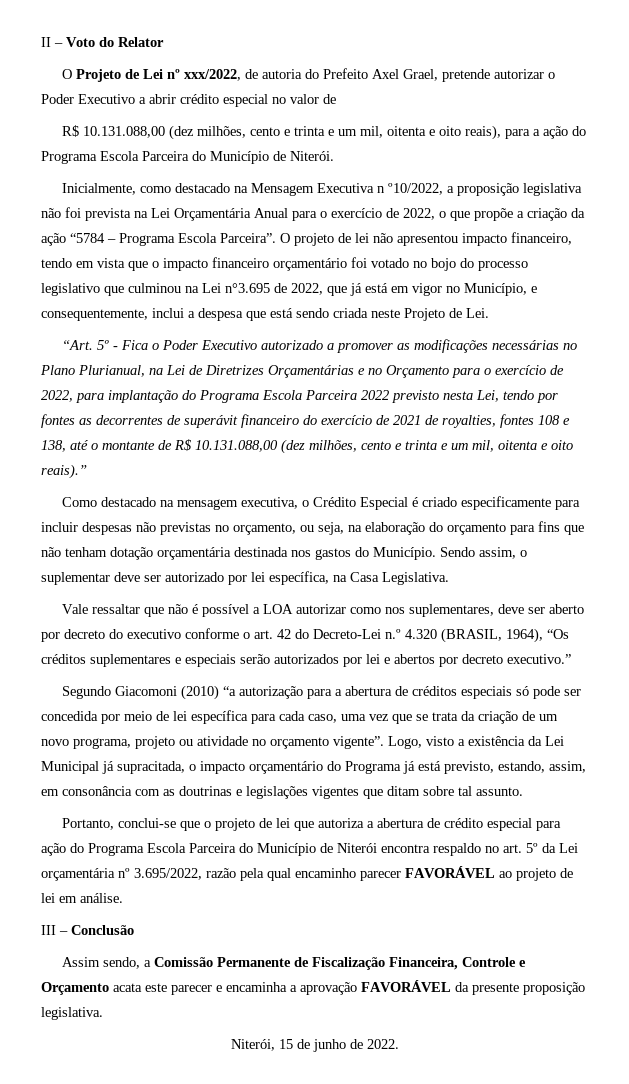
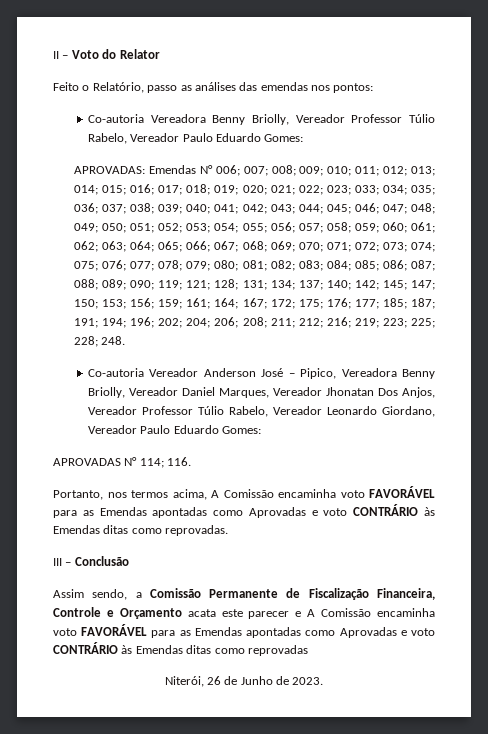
[62,68,556,82] [41,94,336,107] [62,125,587,140] [41,151,334,164] [62,183,583,196] [41,207,585,221] [41,232,572,246] [41,257,528,271] [41,283,537,296] [41,308,489,321] [62,339,578,353] [40,365,564,378] [41,390,558,403] [41,414,570,428] [41,439,573,454] [41,464,87,479] [62,496,581,510] [41,521,584,535] [41,547,527,560] [41,571,449,585] [62,604,585,617] [41,628,569,643] [41,654,571,667] [62,685,582,700] [41,710,558,724] [41,736,564,749] [41,761,586,774] [41,786,523,799] [62,818,562,831] [41,843,578,856] [41,866,573,881] [41,893,123,903] O Projeto de Lei nº xxx/2022, de autoria do Prefeito Axel Grael, pretende autorizar o Poder Executivo a abrir crédito especial no valor de // R$ 10.131.088,00 (dez milhões, cento e trinta e um mil, oitenta e oito reais), para a ação do Programa Escola Parceira do Município de Niterói. // Inicialmente, como destacado na Mensagem Executiva n º10/2022, a proposição legislativa não foi prevista na Lei Orçamentária Anual para o exercício de 2022, o que propõe a criação da ação “5784 – Programa Escola Parceira”. O projeto de lei não apresentou impacto financeiro, tendo em vista que o impacto financeiro orçamentário foi votado no bojo do processo legislativo que culminou na Lei n°3.695 de 2022, que já está em vigor no Município, e consequentemente, inclui a despesa que está sendo criada neste Projeto de Lei. // “Art. 5º - Fica o Poder Executivo autorizado a promover as modificações necessárias no Plano Plurianual, na Lei de Diretrizes Orçamentárias e no Orçamento para o exercício de 2022, para implantação do Programa Escola Parceira 2022 previsto nesta Lei, tendo por fontes as decorrentes de superávit financeiro do exercício de 2021 de royalties, fontes 108 e 138, até o montante de R$ 10.131.088,00 (dez milhões, cento e trinta e um mil, oitenta e oito reais).” // Como destacado na mensagem executiva, o Crédito Especial é criado especificamente para incluir despesas não previstas no orçamento, ou seja, na elaboração do orçamento para fins que não tenham dotação orçamentária destinada nos gastos do Município. Sendo assim, o suplementar deve ser autorizado por lei específica, na Casa Legislativa. // Vale ressaltar que não é possível a LOA autorizar como nos suplementares, deve ser aberto por decreto do executivo conforme o art. 42 do Decreto-Lei n.º 4.320 (BRASIL, 1964), “Os créditos suplementares e especiais serão autorizados por lei e abertos por decreto executivo.” // Segundo Giacomoni (2010) “a autorização para a abertura de créditos especiais só pode ser concedida por meio de lei específica para cada caso, uma vez que se trata da criação de um novo programa, projeto ou atividade no orçamento vigente”. Logo, visto a existência da Lei Municipal já supracitada, o impacto orçamentário do Programa já está previsto, estando, assim, em consonância com as doutrinas e legislações vigentes que ditam sobre tal assunto. // Portanto, conclui-se que o projeto de lei que autoriza a abertura de crédito especial para ação do Programa Escola Parceira do Município de Niterói encontra respaldo no art. 5º da Lei orçamentária nº 3.695/2022, razão pela qual encaminho parecer FAVORÁVEL ao projeto de lei em análise. -> [53,82,374,93] [87,114,435,125] [87,133,304,144] [74,165,435,176] [74,184,435,195] [74,203,435,214] [74,222,435,233] [74,241,435,252] [74,260,435,271] [74,279,435,290] [74,298,435,309] [74,317,435,328] [74,336,126,347] [87,368,435,379] [87,387,435,398] [87,406,435,417] [87,425,261,434] [53,457,192,468] [53,486,435,500] [53,504,435,518] [53,525,229,536] Feito o Relatório, passo as análises das emendas nos pontos: // Co-autoria Vereadora Benny Briolly, Vereador Professor Túlio Rabelo, Vereador Paulo Eduardo Gomes: // APROVADAS: Emendas N° 006; 007; 008; 009; 010; 011; 012; 013; 014; 015; 016; 017; 018; 019; 020; 021; 022; 023; 033; 034; 035; 036; 037; 038; 039; 040; 041; 042; 043; 044; 045; 046; 047; 048; 049; 050; 051; 052; 053; 054; 055; 056; 057; 058; 059; 060; 061; 062; 063; 064; 065; 066; 067; 068; 069; 070; 071; 072; 073; 074; 075; 076; 077; 078; 079; 080; 081; 082; 083; 084; 085; 086; 087; 088; 089; 090; 119; 121; 128; 131; 134; 137; 140; 142; 145; 147; 150; 153; 156; 159; 161; 164; 167; 172; 175; 176; 177; 185; 187; 191; 194; 196; 202; 204; 206; 208; 211; 212; 216; 219; 223; 225; 228; 248. // Co-autoria Vereador Anderson José – Pipico, Vereadora Benny Briolly, Vereador Daniel Marques, Vereador Jhonatan Dos Anjos, Vereador Professor Túlio Rabelo, Vereador Leonardo Giordano, Vereador Paulo Eduardo Gomes: // APROVADAS N° 114; 116. // Portanto, nos termos acima, A Comissão encaminha voto FAVORÁVEL para as Emendas apontadas como Aprovadas e voto CONTRÁRIO às Emendas ditas como reprovadas.
[226,980,585,995] [41,1007,103,1020] [230,1039,399,1052] encaminha a aprovação FAVORÁVEL da presente proposição legislativa. // Niterói, 15 de junho de 2022. -> [307,608,435,617] [53,624,436,638] [53,642,308,656] [164,676,324,687] A Comissão encaminha voto FAVORÁVEL para as Emendas apontadas como Aprovadas e voto CONTRÁRIO às Emendas ditas como reprovadas // Niterói, 26 de Junho de 2023.

